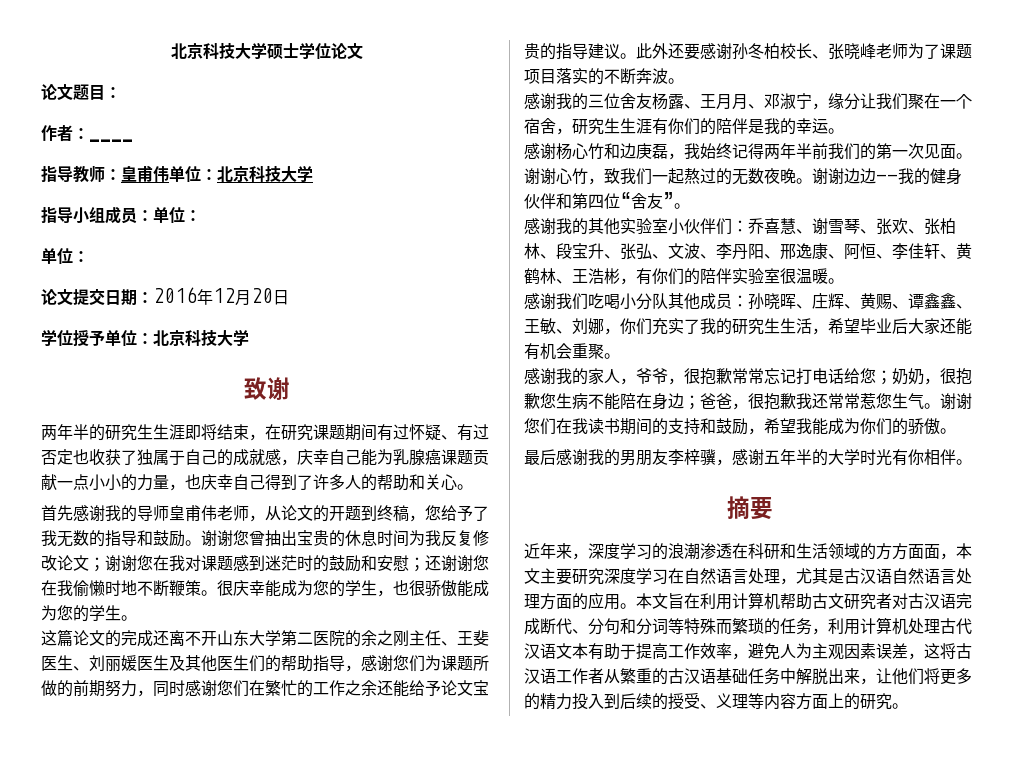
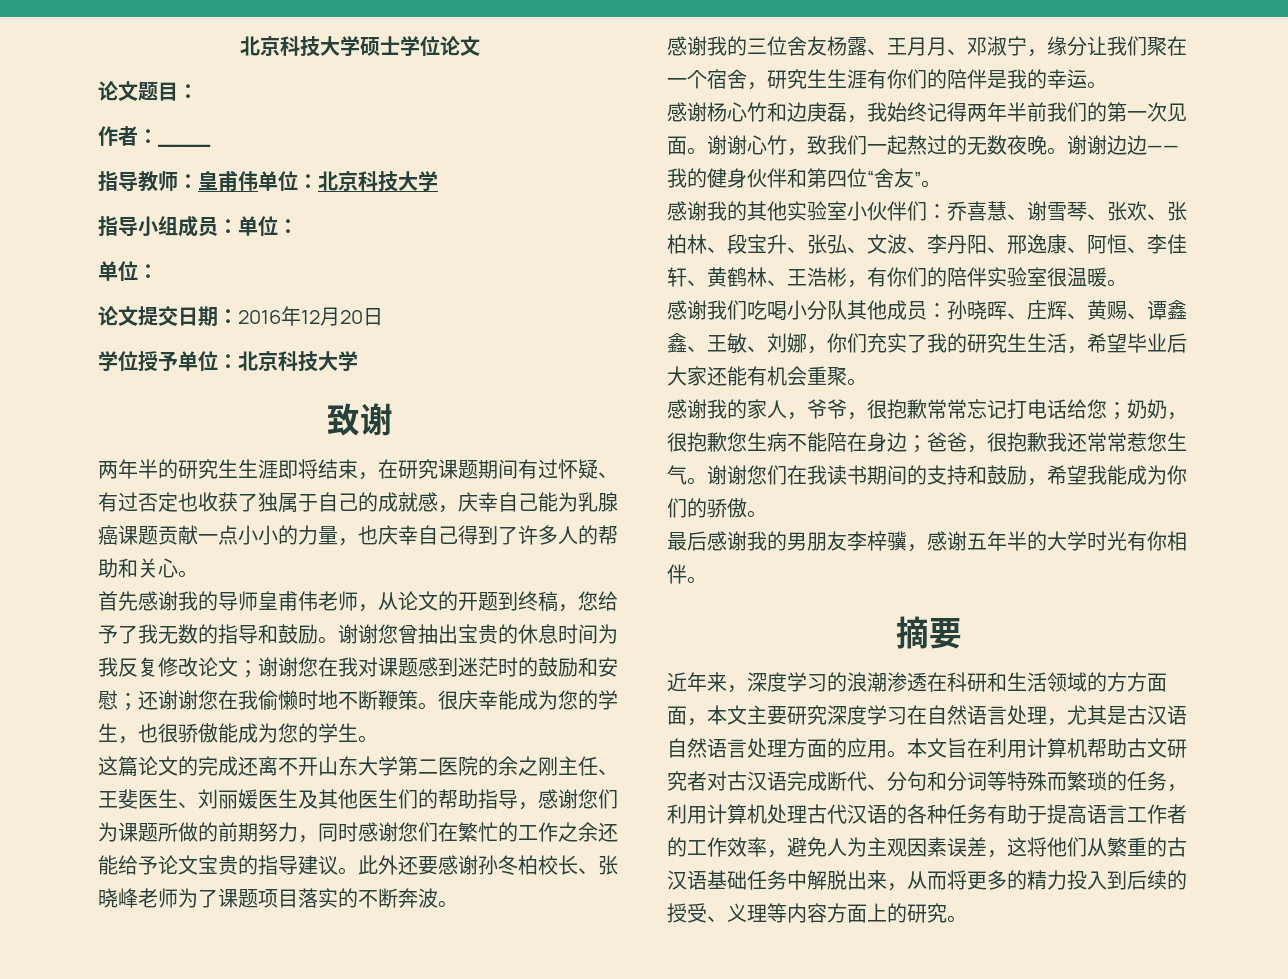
[556,643,668,660] 文本有助于提高 -> [887,804,1187,824] [667,837,687,857] 的各种任务有助于提高语言工作者的
[956,643,972,659] [524,668,604,684] 古汉语工作者 -> [1047,837,1087,857] 他们
[876,668,924,685] 让他们 -> [907,871,947,890] 从而

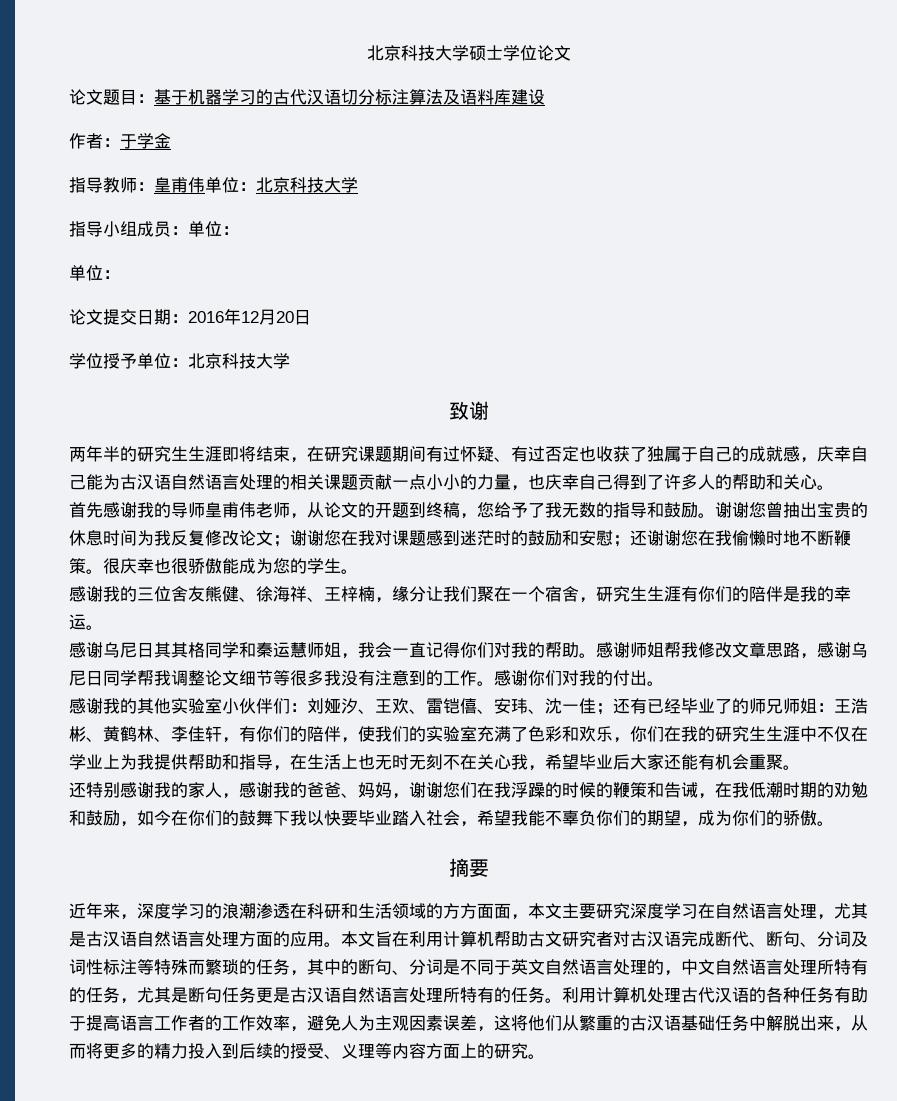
(198, 91) none -> [154,89,545,105] 基于机器学习的古代汉语切分标注算法及语料库建设
[158,144,211,147] ____ -> [120,133,171,149] 于学金
[578,492,618,512] [98,525,118,545] 乳腺癌 -> [120,474,324,490] 古汉语自然语言处理的相关
[498,690,618,710] [98,723,138,744] 能成为您的学生， -> (154, 566) none
[98,756,618,777] [98,789,618,810] [98,822,618,843] [98,855,618,875] [98,888,458,908] // 这篇论文的完成还离不开山东大学第二医院的余之刚主任、王斐医生、刘丽媛医生及其他医生们的帮助指导，感谢您们为课题所做的前期努力，同时感谢您们在繁忙的工作之余还能给予论文宝贵的指导建议。此外还要感谢孙冬柏校长、张晓峰老师为了课题项目落实的不断奔波。 -> (358, 571) none
[827,36,1027,56] 杨露、王月月、邓淑宁 -> [205,586,375,602] 熊健、徐海祥、王梓楠
[707,102,1187,123] [667,135,1179,156] [667,168,921,188] 杨心竹和边庚磊，我始终记得两年半前我们的第一次见面。谢谢心竹，致我们一起熬过的无数夜晚。谢谢边边——我的健身伙伴和第四位“舍友” -> [103,642,868,659] [69,670,647,686] 乌尼日其其格同学和秦运慧师姐，我会一直记得你们对我的帮助。感谢师姐帮我修改文章思路，感谢乌尼日同学帮我调整论文细节等很多我没有注意到的工作。感谢你们对我的付出
[947,201,1187,221] [667,234,1187,254] [667,267,687,287] 乔喜慧、谢雪琴、张欢、张柏林、段宝升、张弘、文波、李丹阳、邢逸康、阿恒、李佳轩 -> [307,698,868,715] [69,726,86,742] 刘娅汐、王欢、雷铠僖、安玮、沈一佳；还有已经毕业了的师兄师姐：王浩彬
[787,267,847,287] 王浩彬 -> [171,726,222,742] 李佳轩
[987,267,1127,287] [667,300,1187,321] [667,333,1067,354] 实验室很温暖。 // 感谢我们吃喝小分队其他成员：孙晓晖、庄辉、黄赐、谭鑫鑫、王敏、刘娜，你们充实了我的研究生生活 -> [341,726,868,743] [69,754,528,771] ，使我们的实验室充满了色彩和欢乐，你们在我的研究生生涯中不仅在学业上为我提供帮助和指导，在生活上也无时无刻不在关心我
(867, 382) none -> [69,782,120,798] 还特别
[807,399,1187,420] [667,432,1187,453] [667,465,1187,486] [667,498,767,518] [667,531,1187,552] [667,564,687,584] 爷爷，很抱歉常常忘记打电话给您；奶奶，很抱歉您生病不能陪在身边；爸爸，很抱歉我还常常惹您生气。谢谢您们在我读书期间的支持和鼓励，希望我能成为你们的骄傲。 // 最后感谢我的男朋友李梓骥，感谢五年半的大学时光有你相伴 -> [239,782,868,799] [69,810,817,827] 感谢我的爸爸、妈妈，谢谢您们在我浮躁的时候的鞭策和告诫，在我低潮时期的劝勉和鼓励，如今在你们的鼓舞下我以快要毕业踏入社会，希望我能不辜负你们的期望，成为你们的骄傲
[887,771,987,791] 分句和分词 -> [766,931,868,947] [69,959,137,975] 断句、分词及词性标注
(1187, 788) none -> [307,959,868,976] [69,987,562,1004] 其中的断句、分词是不同于英文自然语言处理的，中文自然语言处理所特有的任务，尤其是断句任务更是古汉语自然语言处理所特有的任务。

